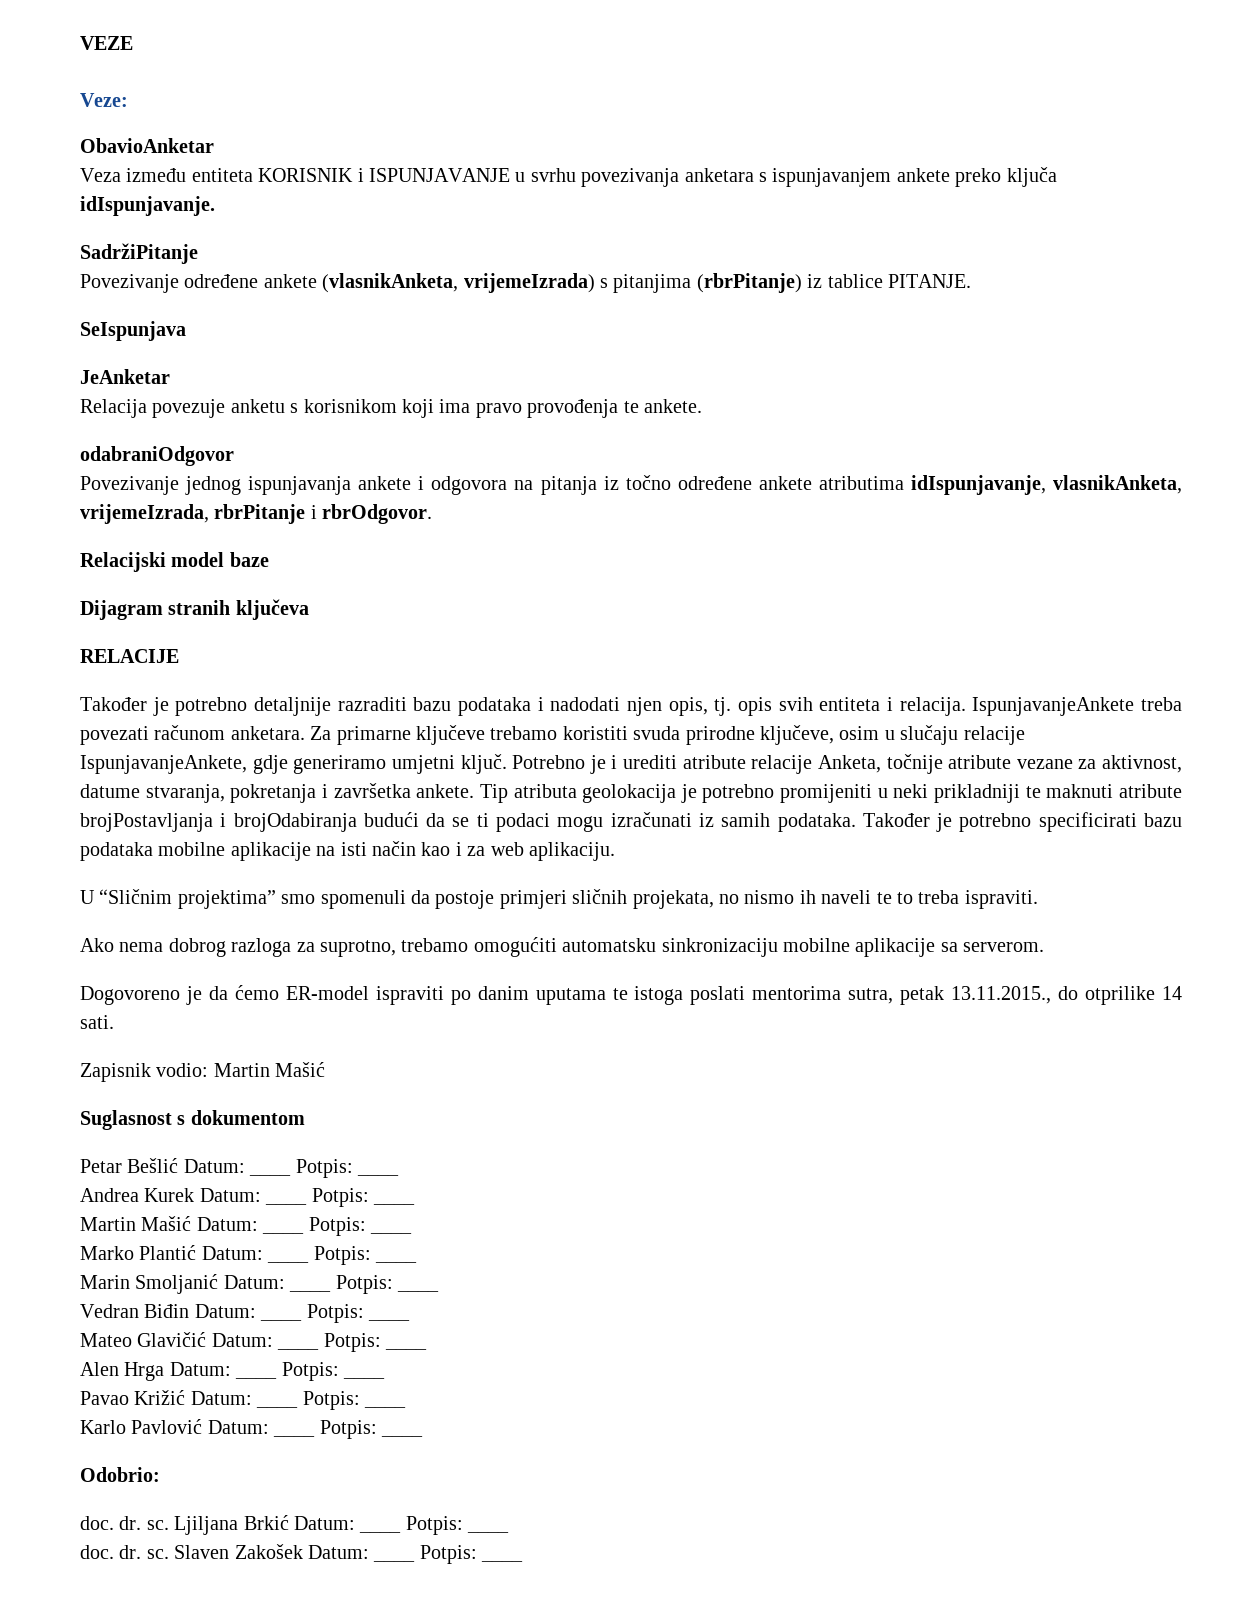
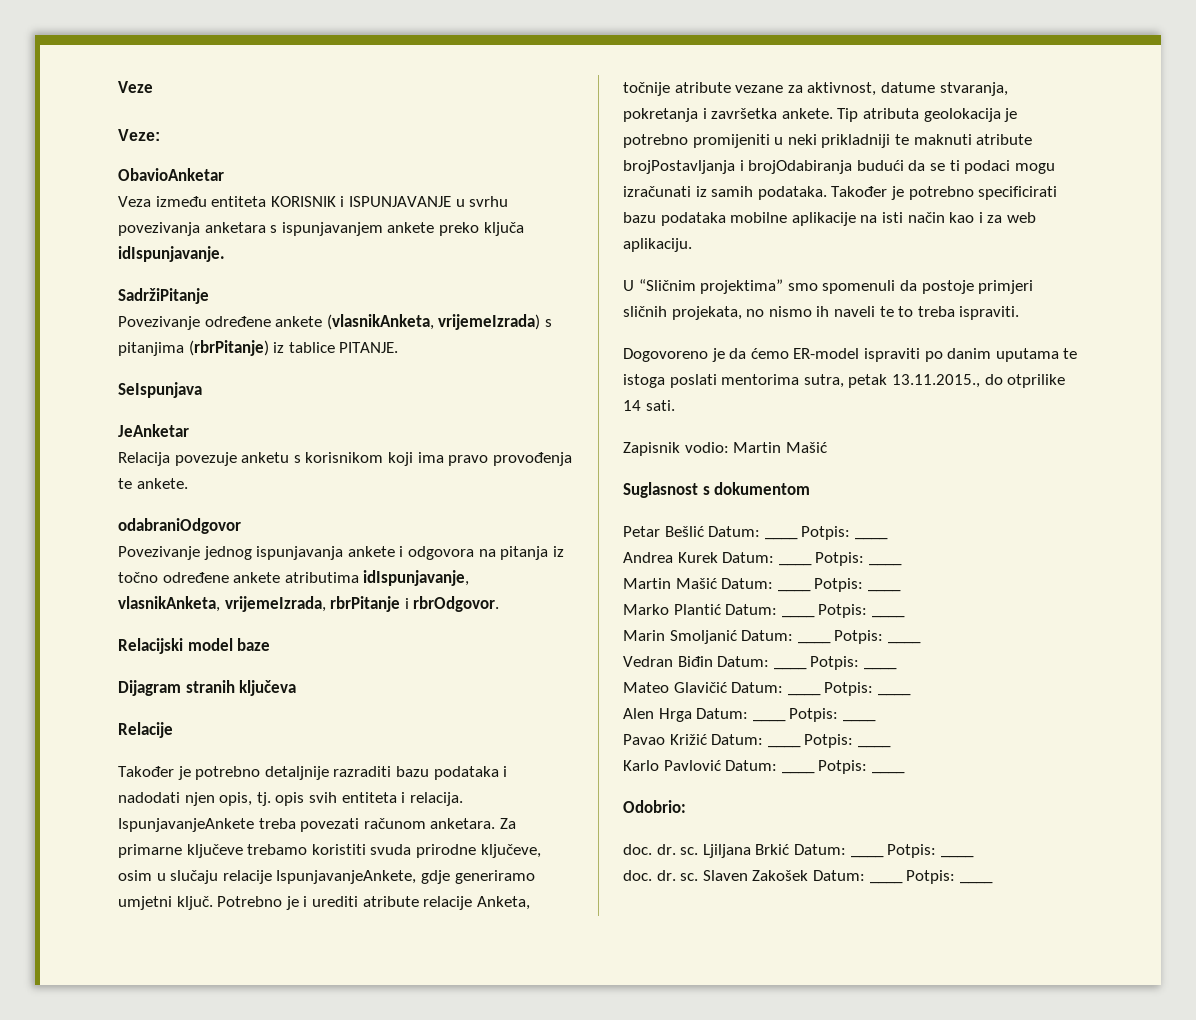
[80,36,133,50] VEZE -> [118,81,153,93] Veze
[80,649,179,663] RELACIJE -> [118,722,173,738] Relacije
[80,937,1045,957] // Ako nema dobrog razloga za suprotno, trebamo omogućiti automatsku sinkronizaciju mobilne aplikacije sa serverom. -> (1020, 313) none

